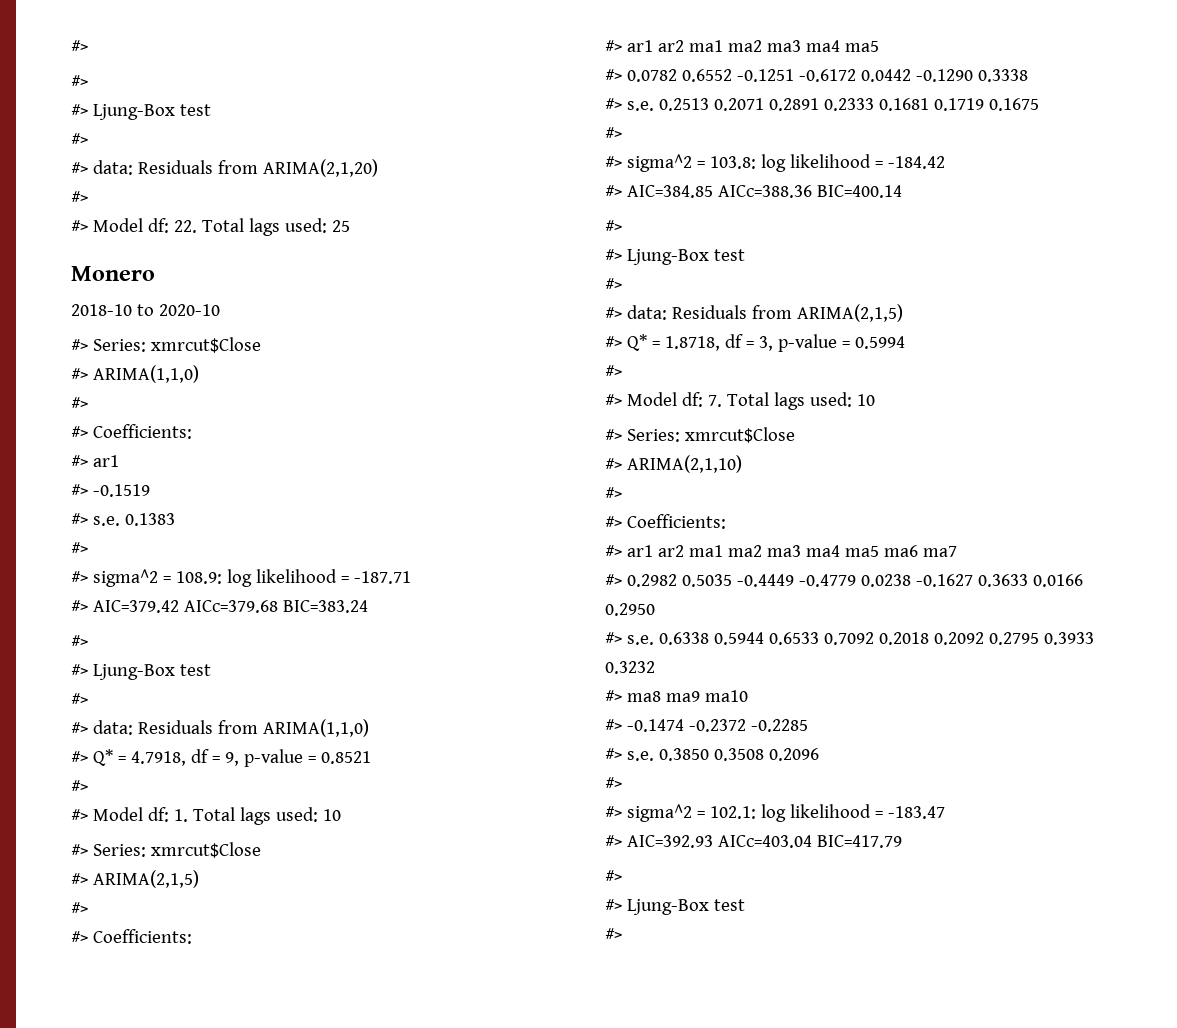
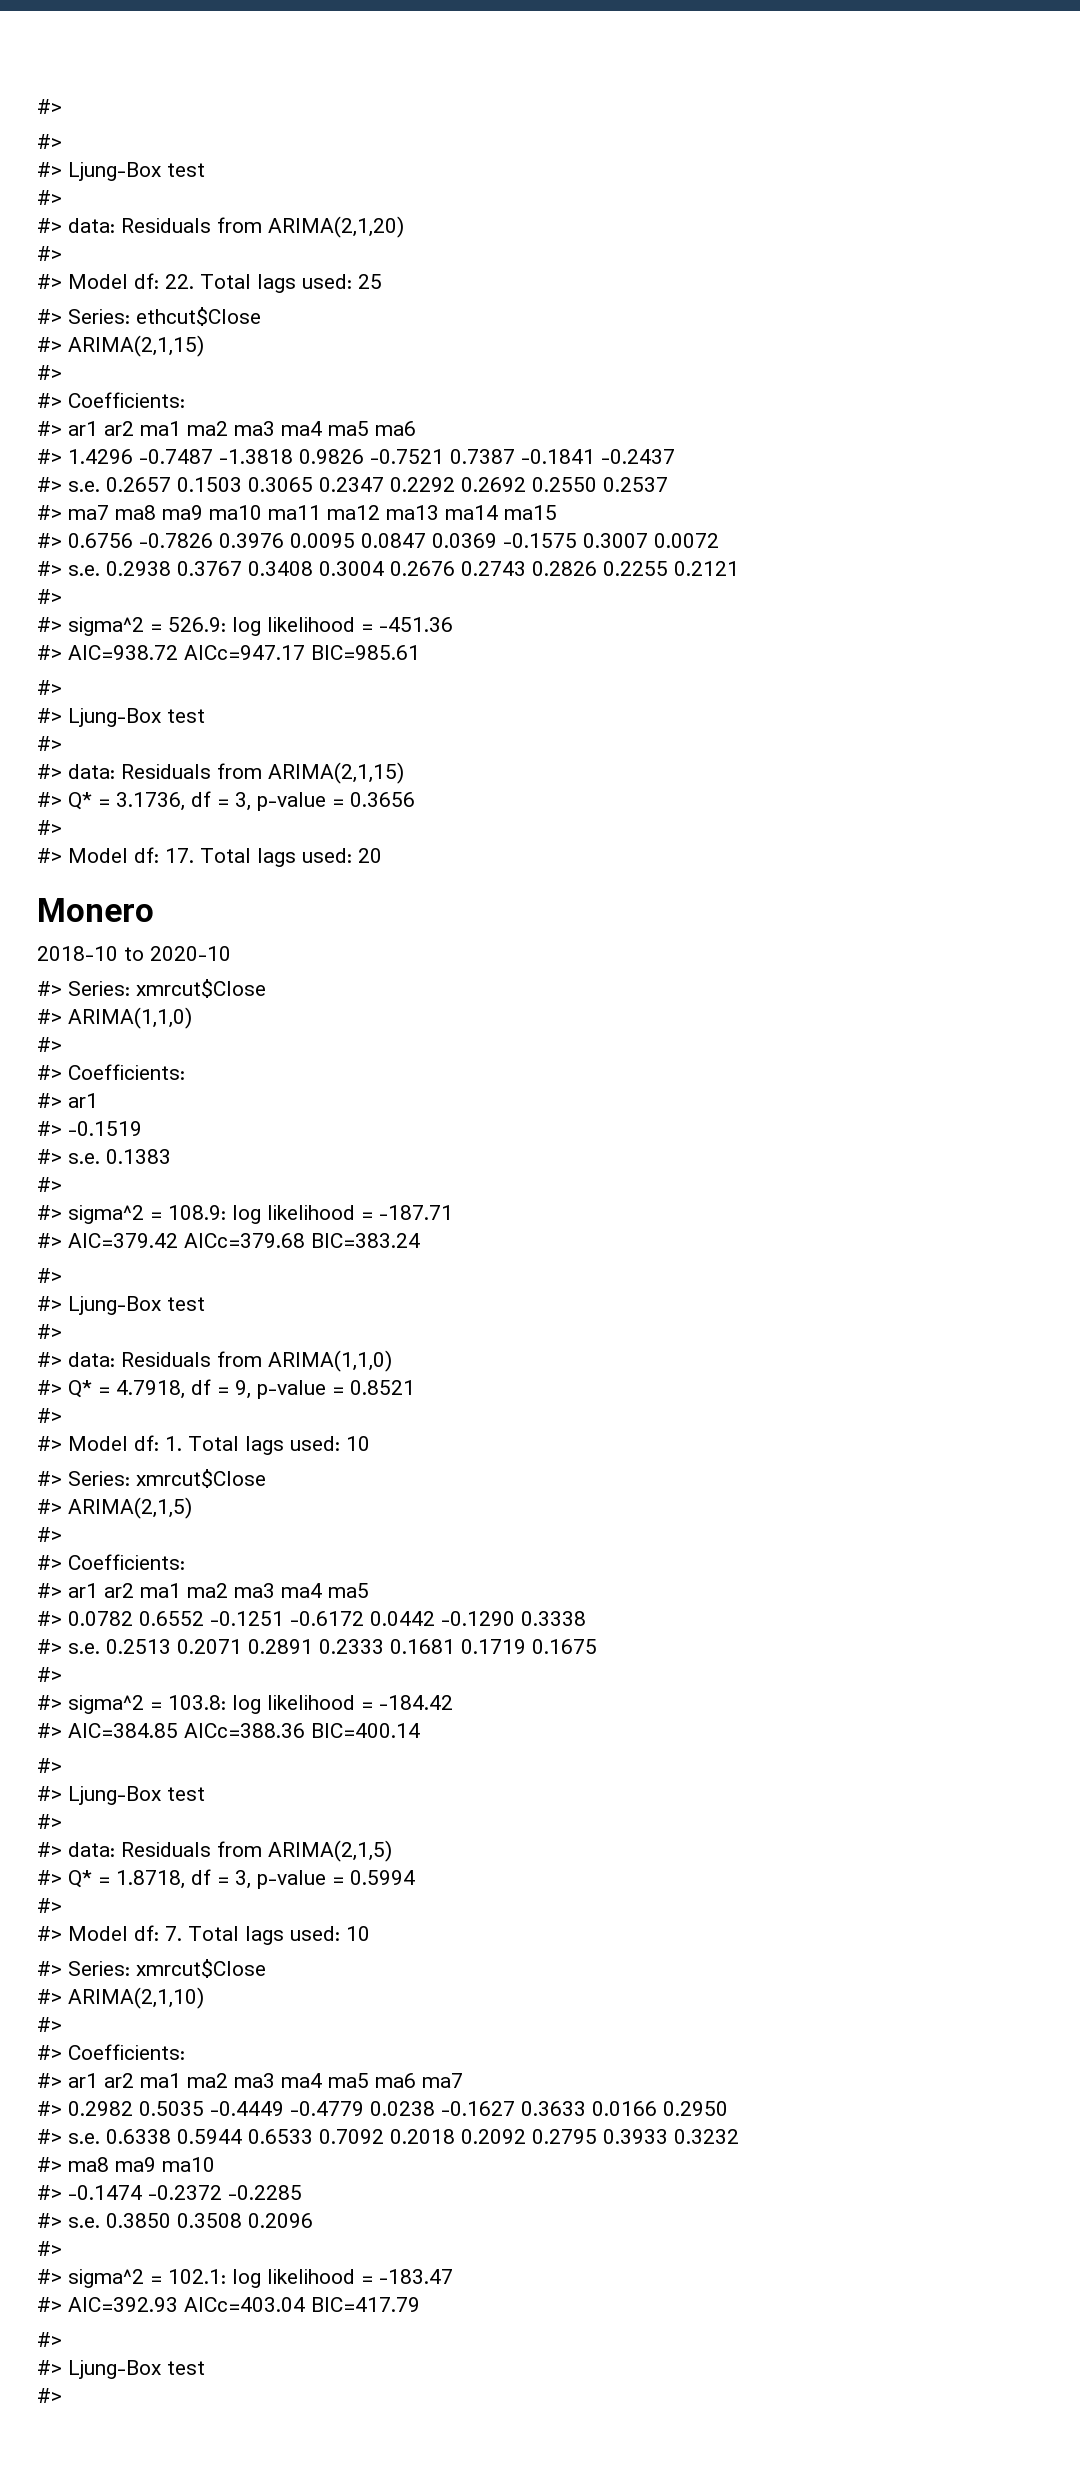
(350, 226) none -> [37,307,261,326] [37,335,204,357] [37,365,62,380] [37,392,185,408] [37,421,416,436] [37,449,675,464] [37,477,668,492] [37,505,557,520] [37,533,719,548] [37,561,739,576] [37,589,62,604] [37,617,453,636] [37,645,420,660] [37,680,62,695] [37,708,205,727] [37,736,62,751] [37,762,404,784] [37,791,415,811] [37,820,62,835] [37,847,382,867] // #> Series: ethcut$Close // #> ARIMA(2,1,15) // #> // #> Coefficients: // #> ar1 ar2 ma1 ma2 ma3 ma4 ma5 ma6 // #> 1.4296 -0.7487 -1.3818 0.9826 -0.7521 0.7387 -0.1841 -0.2437 // #> s.e. 0.2657 0.1503 0.3065 0.2347 0.2292 0.2692 0.2550 0.2537 // #> ma7 ma8 ma9 ma10 ma11 ma12 ma13 ma14 ma15 // #> 0.6756 -0.7826 0.3976 0.0095 0.0847 0.0369 -0.1575 0.3007 0.0072 // #> s.e. 0.2938 0.3767 0.3408 0.3004 0.2676 0.2743 0.2826 0.2255 0.2121 // #> // #> sigma^2 = 526.9: log likelihood = -451.36 // #> AIC=938.72 AICc=947.17 BIC=985.61 // #> // #> Ljung-Box test // #> // #> data: Residuals from ARIMA(2,1,15) // #> Q* = 3.1736, df = 3, p-value = 0.3656 // #> // #> Model df: 17. Total lags used: 20

